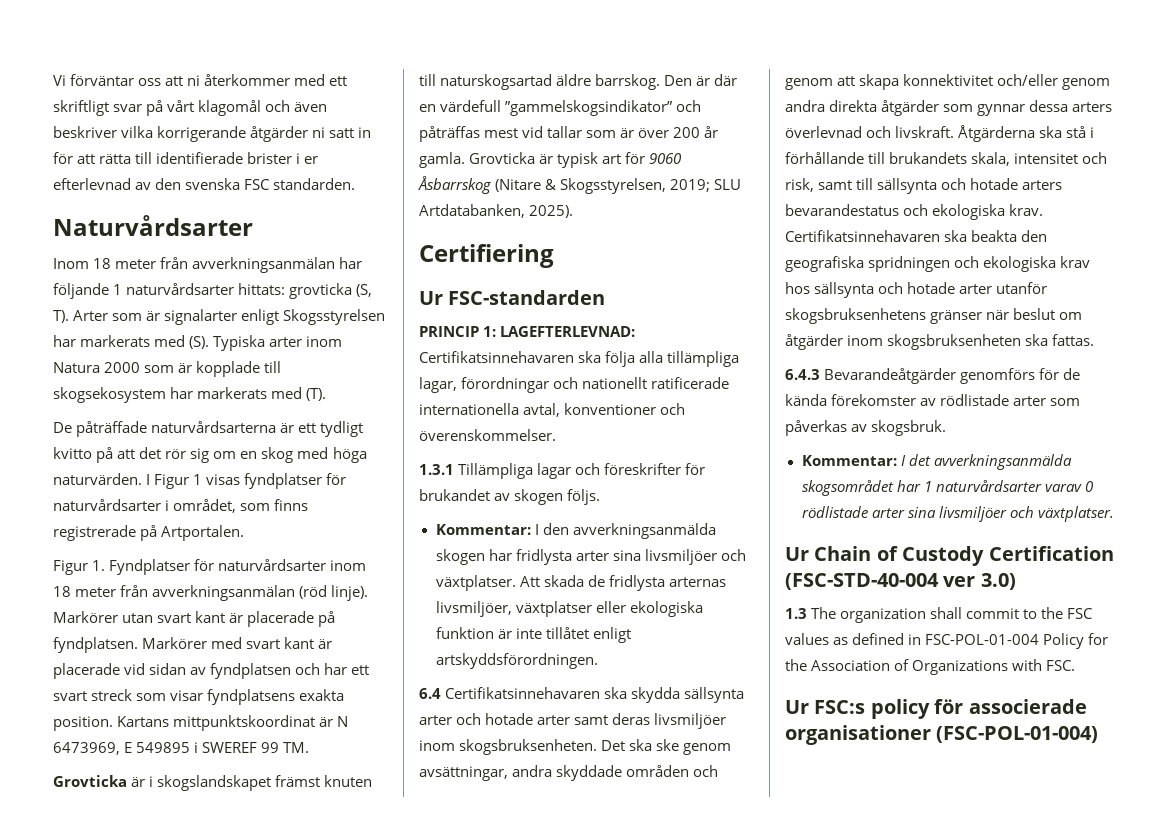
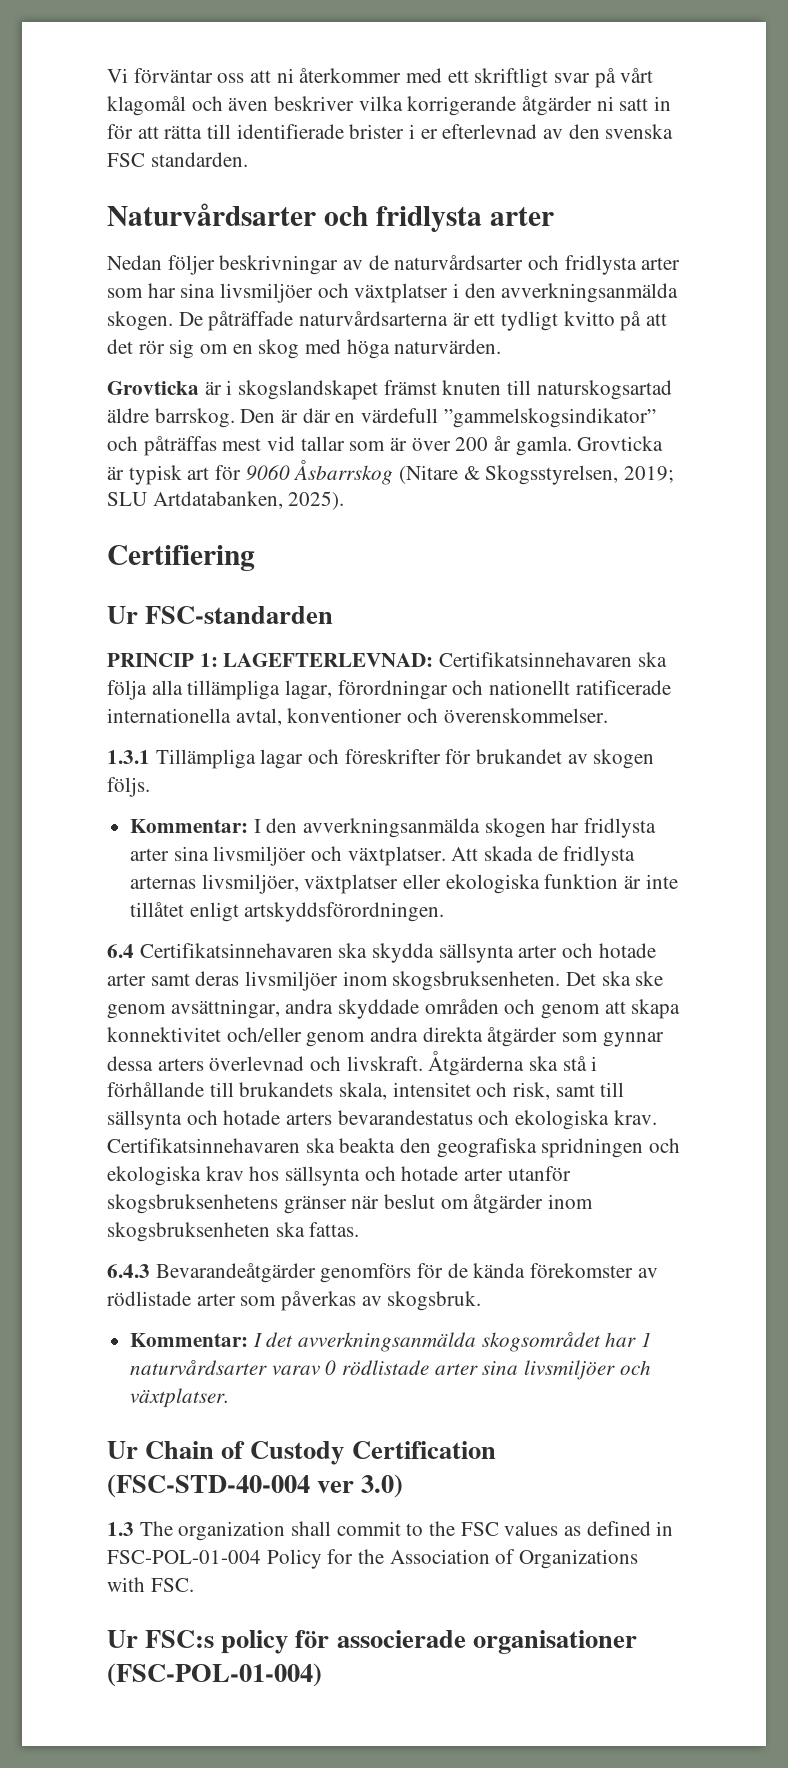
[53,257,363,273] [53,283,373,299] [53,309,386,325] [53,335,343,351] [53,361,282,377] [53,387,327,403] // Inom 18 meter från avverkningsanmälan har följande 1 naturvårdsarter hittats: grovticka (S, T). Arter som är signalarter enligt Skogsstyrelsen har markerats med (S). Typiska arter inom Natura 2000 som är kopplade till skogsekosystem har markerats med (T). // -> [323,206,554,232] [107,255,681,275] [107,283,679,303] [107,311,173,331] och fridlysta arter // Nedan följer beskrivningar av de naturvårdsarter och fridlysta arter som har sina livsmiljöer och växtplatser i den avverkningsanmälda skogen.
[146,473,347,489] [53,499,309,513] [53,525,245,541] [53,559,367,575] [53,585,369,601] [53,611,336,627] [53,637,333,653] [53,663,370,679] [53,689,345,705] [53,715,349,731] [53,742,310,755] I Figur 1 visas fyndplatser för naturvårdsarter i området, som finns registrerade på Artportalen. // Figur 1. Fyndplatser för naturvårdsarter inom 18 meter från avverkningsanmälan (röd linje). Markörer utan svart kant är placerade på fyndplatsen. Markörer med svart kant är placerade vid sidan av fyndplatsen och har ett svart streck som visar fyndplatsens exakta position. Kartans mittpunktskoordinat är N 6473969, E 549895 i SWEREF 99 TM. -> (502, 346) none

